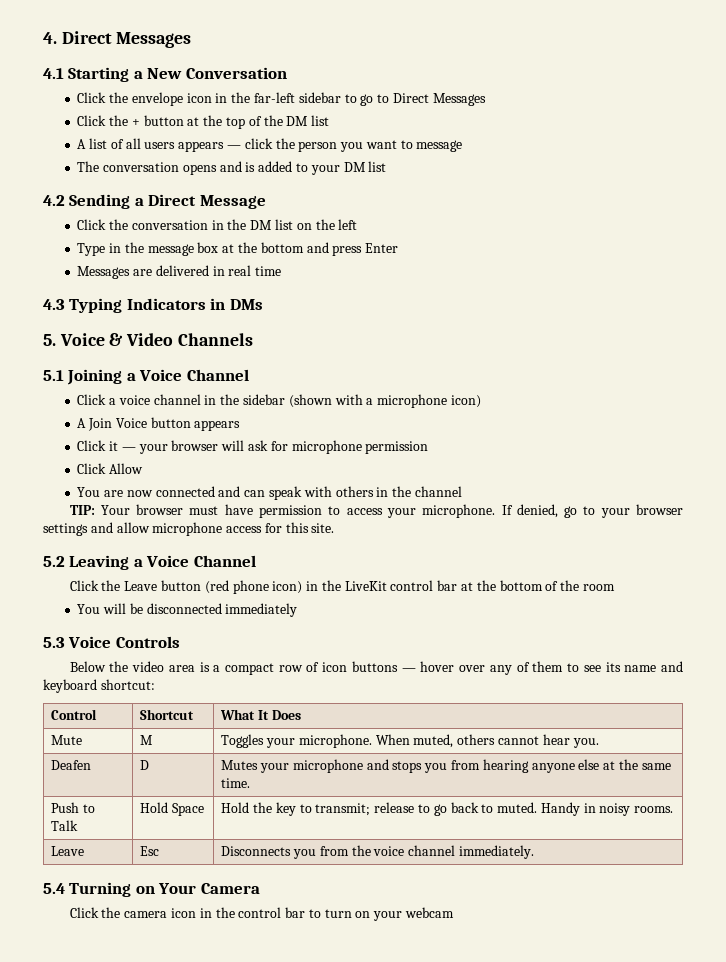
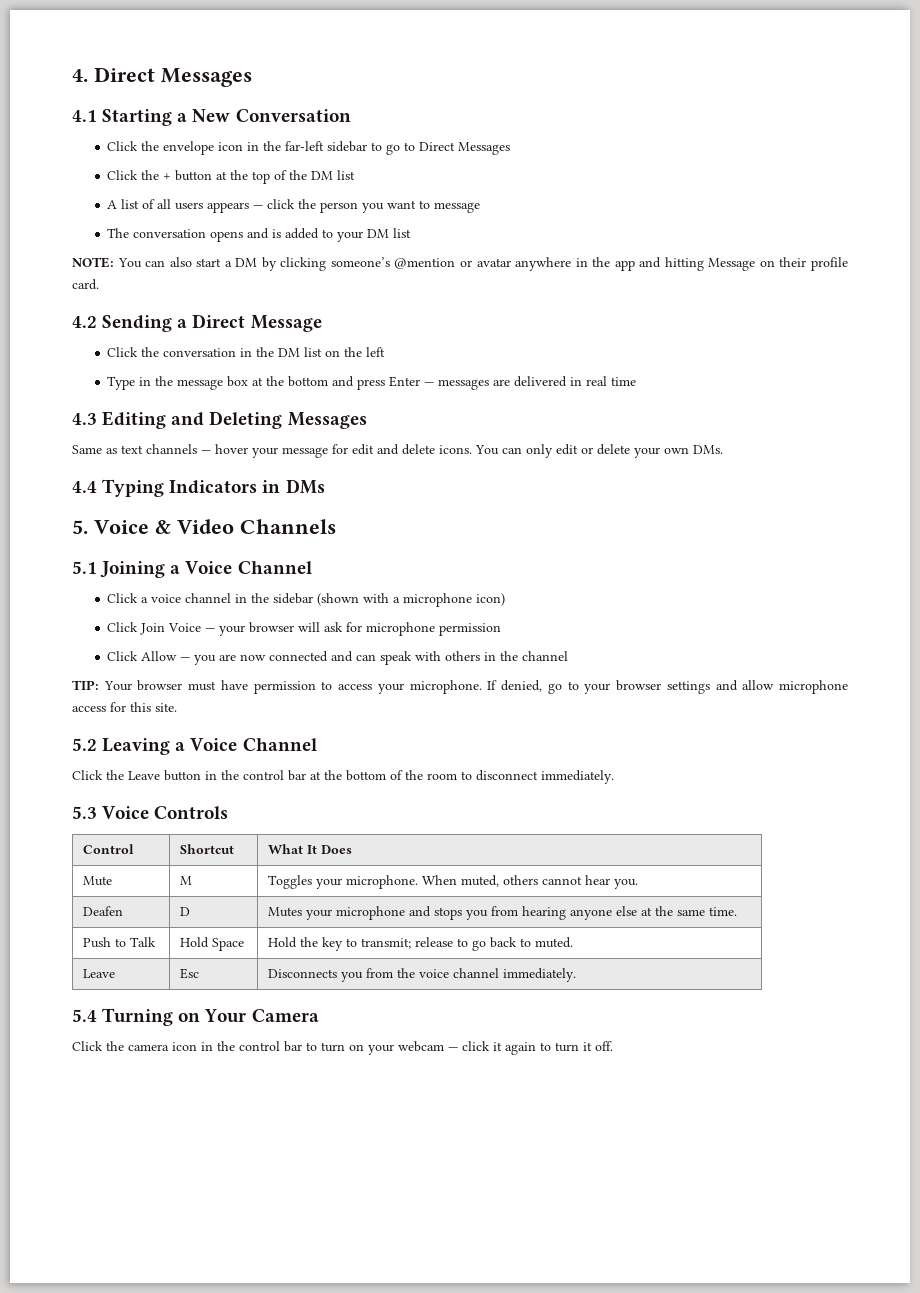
(387, 166) none -> [72,257,848,271] [72,279,99,290] // NOTE: You can also start a DM by clicking someone’s @mention or avatar anywhere in the app and hitting Message on their profile card.
[77,266,131,279] // Messages -> [424,379,490,390] — messages
(65, 304) none -> [102,411,367,429] [72,444,723,458] [72,481,97,493] Editing and Deleting Messages // Same as text channels — hover your message for edit and delete icons. You can only edit or delete your own DMs. // 4.4
[77,418,87,428] A -> [107,622,139,632] Click
[150,417,241,431] [77,440,119,451] button appears // Click it -> (202, 627) none
[77,487,101,497] // You -> [180,655,217,665] — you
[204,580,387,594] (red phone icon) in the LiveKit -> [205,770,239,780] in the
[77,603,298,617] [43,636,180,648] [69,661,683,675] [43,679,155,693] // You will be disconnected immediately // 5.3 Voice Controls // Below the video area is a compact row of icon buttons — hover over any of them to see its name and keyboard shortcut: -> [461,770,614,784] [72,806,229,819] to disconnect immediately. // 5.3 Voice Controls
[540,802,674,816] Handy in noisy rooms. -> (574, 942) none
(454, 912) none -> [448,1041,613,1055] — click it again to turn it off.

